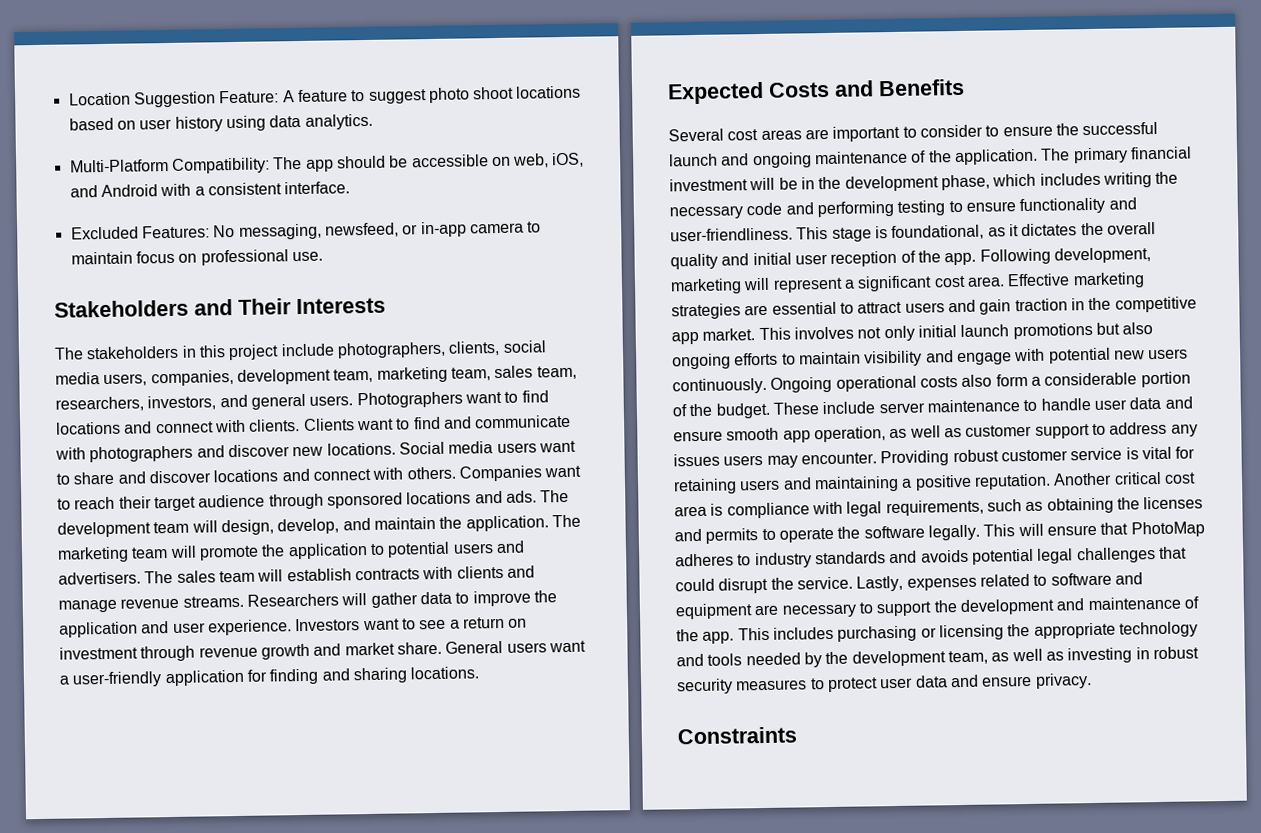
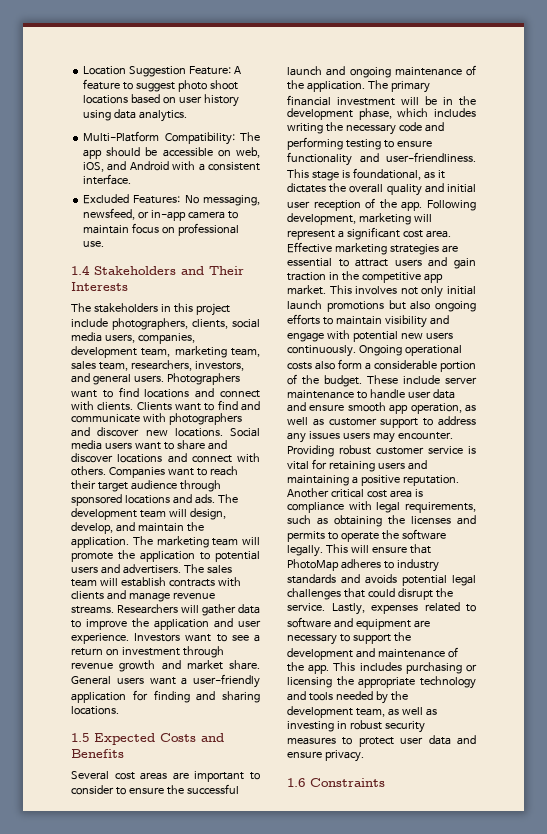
(323, 256) none -> [71,265,90,275] 1.4
(480, 673) none -> [71,733,89,742] 1.5
(1092, 681) none -> [287,778,305,787] 1.6

